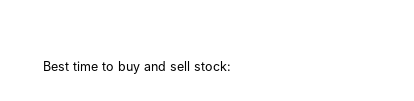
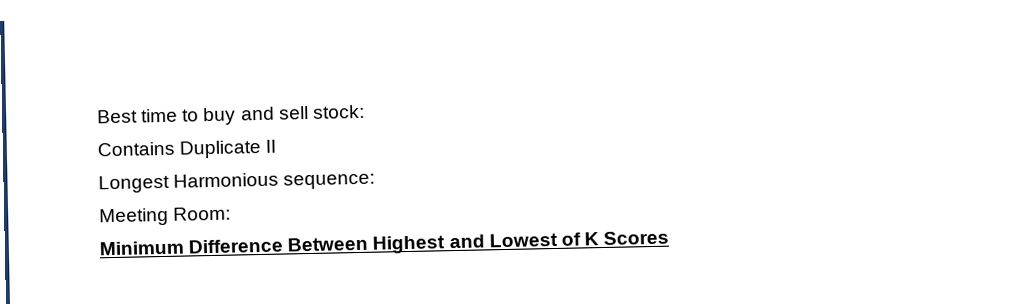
(231, 66) none -> [97,139,277,159] [98,172,376,194] [99,206,232,227] [99,230,670,256] // Contains Duplicate II // Longest Harmonious sequence: // Meeting Room: // Minimum Difference Between Highest and Lowest of K Scores

